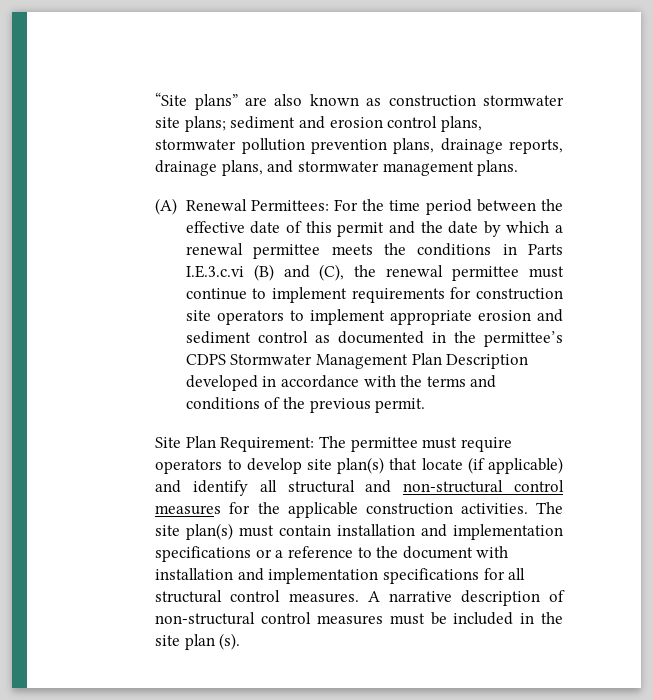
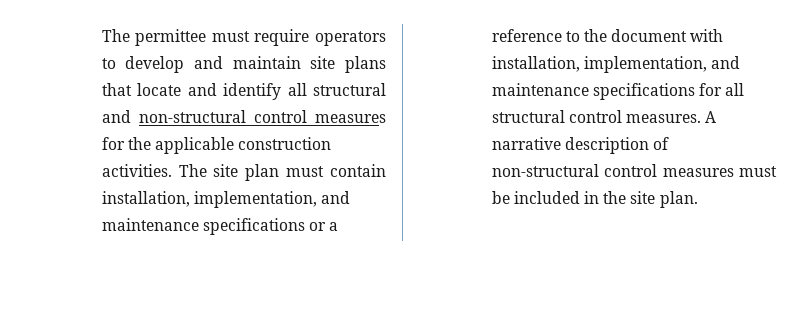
[155,92,564,110] [155,116,482,132] [155,138,563,154] [155,160,519,176] [155,198,564,215] [185,221,563,237] [185,243,563,259] [185,264,564,281] [185,287,563,303] [185,309,563,325] [185,331,563,347] [185,353,529,369] [185,375,497,391] [185,397,426,413] [155,436,315,452] “Site plans” are also known as construction stormwater site plans; sediment and erosion control plans, stormwater pollution prevention plans, drainage reports, drainage plans, and stormwater management plans. // (A) Renewal Permittees: For the time period between the effective date of this permit and the date by which a renewal permittee meets the conditions in Parts I.E.3.c.vi (B) and (C), the renewal permittee must continue to implement requirements for construction site operators to implement appropriate erosion and sediment control as documented in the permittee’s CDPS Stormwater Management Plan Description developed in accordance with the terms and conditions of the previous permit. // Site Plan Requirement: -> (101, 35) none
[306,457,563,474] site plan(s) that locate (if applicable) -> [193,56,386,73] [101,83,182,96] and maintain site plans that locate
[186,523,234,540] plan(s) -> [245,164,280,181] plan
[337,524,563,540] installation and implementation -> [101,191,351,208] [101,218,199,231] installation, implementation, and maintenance
[155,568,379,584] installation and implementation -> [491,56,741,73] [491,83,589,96] installation, implementation, and maintenance
[184,633,241,650] plan (s). -> [659,191,698,208] plan.

